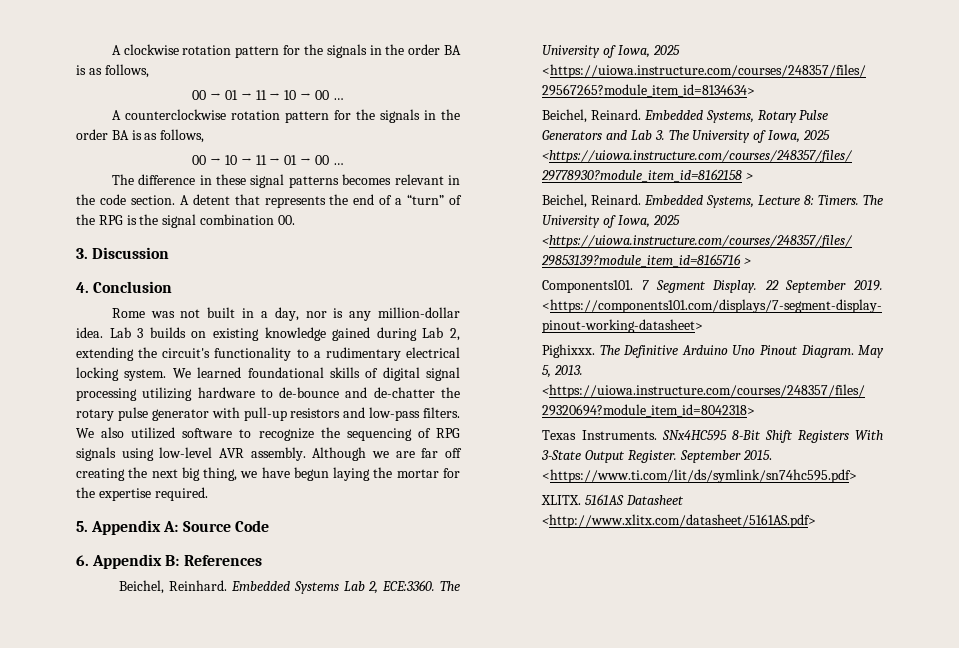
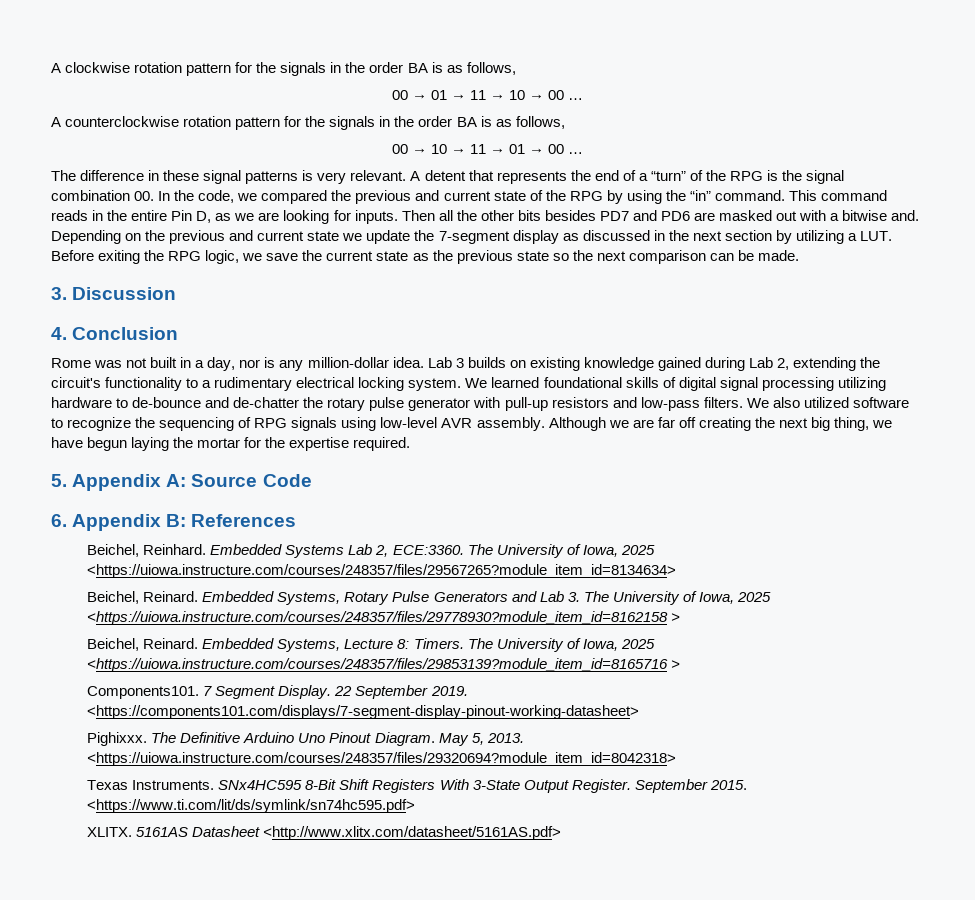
[342,174,461,185] [76,194,175,205] becomes relevant in the code section. -> [302,170,407,184] is very relevant.
(295, 220) none -> [158,190,888,204] [51,210,920,224] [51,230,893,244] [51,250,799,264] In the code, we compared the previous and current state of the RPG by using the “in” command. This command reads in the entire Pin D, as we are looking for inputs. Then all the other bits besides PD7 and PD6 are masked out with a bitwise and. Depending on the previous and current state we update the 7-segment display as discussed in the next section by utilizing a LUT. Before exiting the RPG logic, we save the current state as the previous state so the next comparison can be made.

